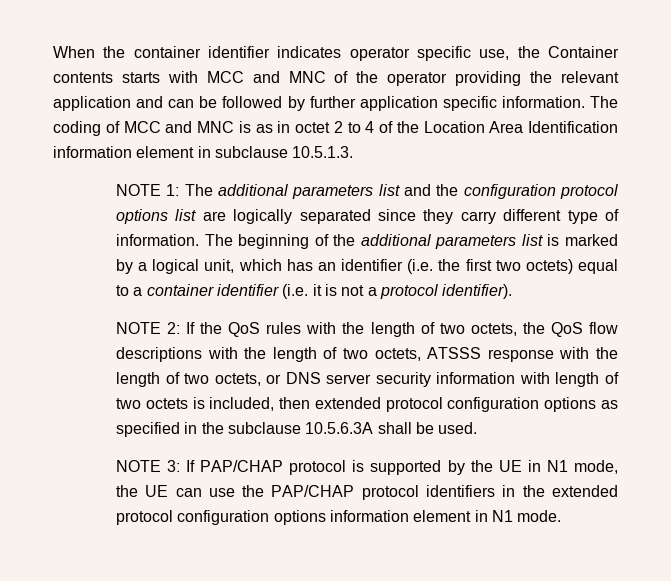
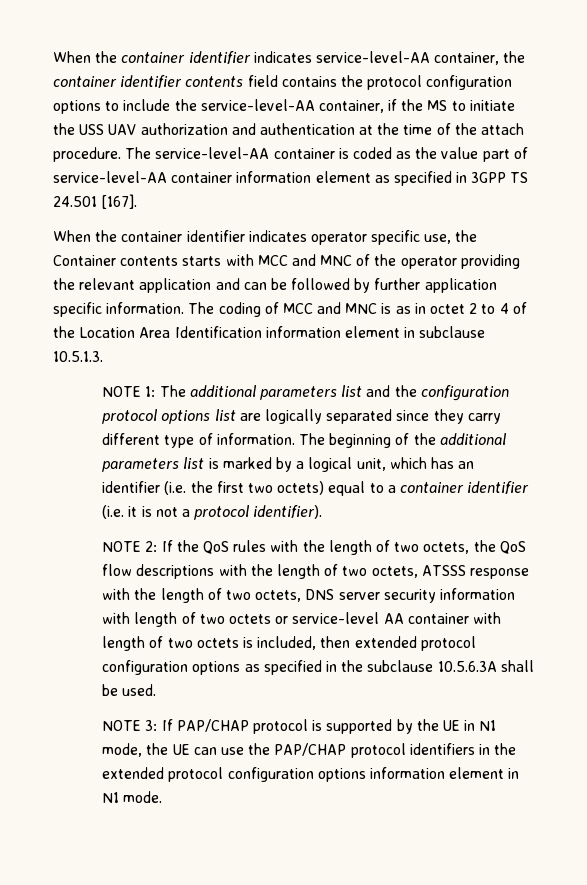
[53,46,342,58] When the container identifier indicates -> [53,51,526,65] [53,75,513,90] [53,99,515,114] [53,123,525,135] [53,147,528,162] [53,171,529,186] [53,194,138,209] [53,230,307,242] When the container identifier indicates service-level-AA container, the container identifier contents field contains the protocol configuration options to include the service-level-AA container, if the MS to initiate the USS UAV authorization and authentication at the time of the attach procedure. The service-level-AA container is coded as the value part of service-level-AA container information element as specified in 3GPP TS 24.501 [167]. // When the container identifier indicates
[266,374,282,384] or -> (302, 596) none
(188, 403) none -> [275,612,501,624] [102,636,239,651] or service-level AA container with length of two octets

